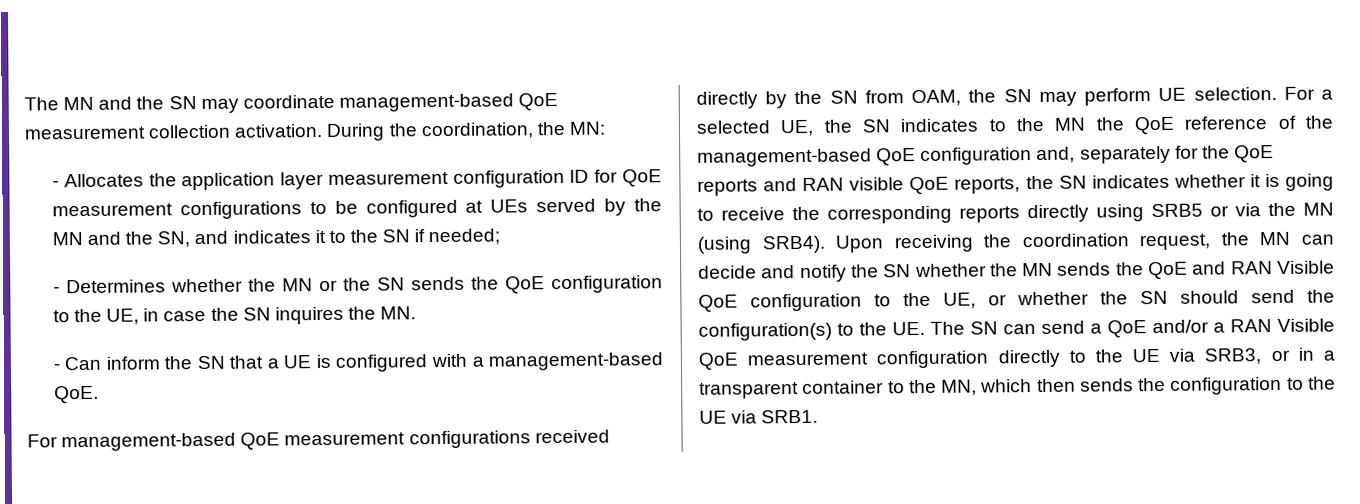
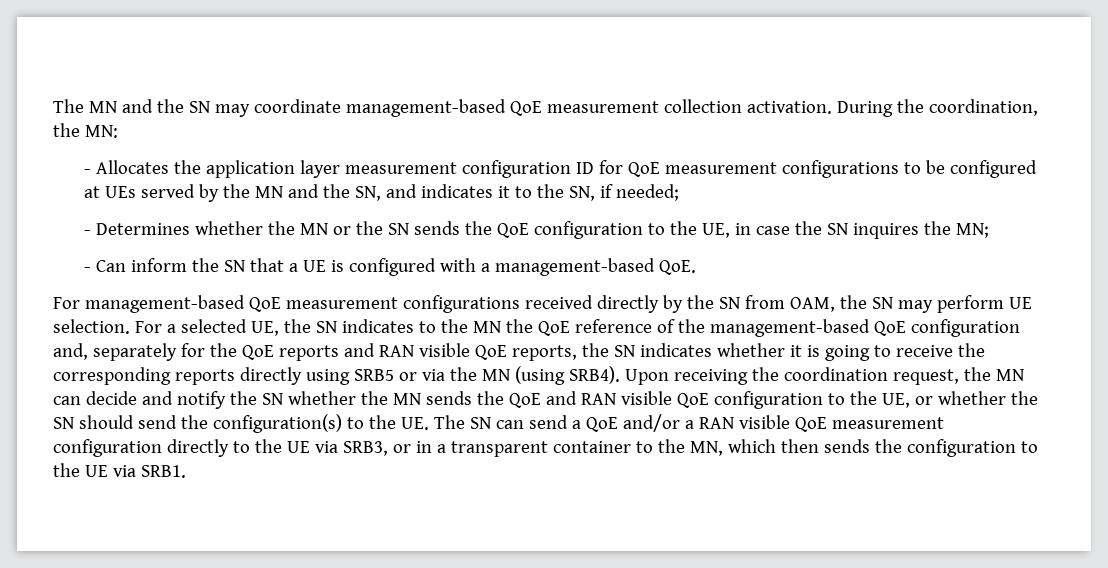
[382,229,411,243] SN -> [569,186,596,201] SN,
[380,306,417,320] MN. -> [956,223,990,238] MN;
[1277,260,1335,274] Visible -> [620,391,672,405] visible
[1277,318,1335,332] Visible -> [738,415,790,429] visible

